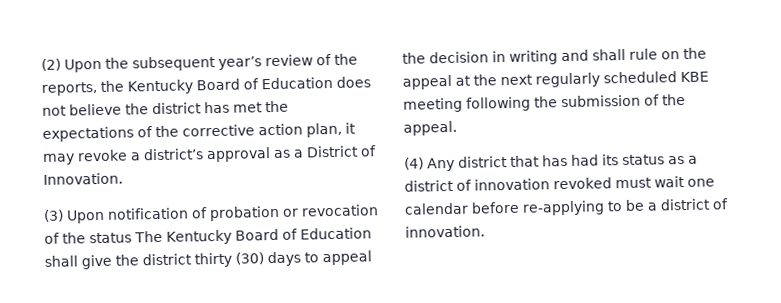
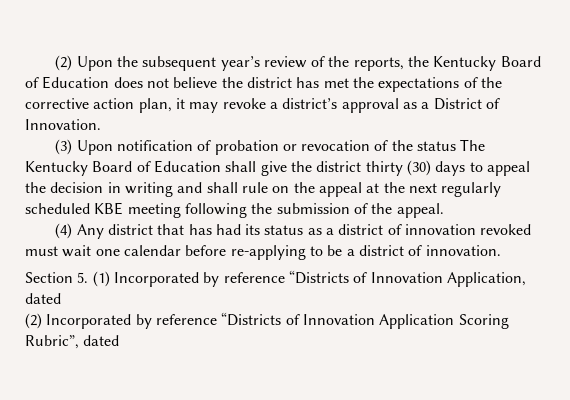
(485, 231) none -> [25,270,526,287] [25,293,61,304] [25,312,509,329] [25,335,120,349] // Section 5. (1) Incorporated by reference “Districts of Innovation Application, dated // (2) Incorporated by reference “Districts of Innovation Application Scoring Rubric”, dated

